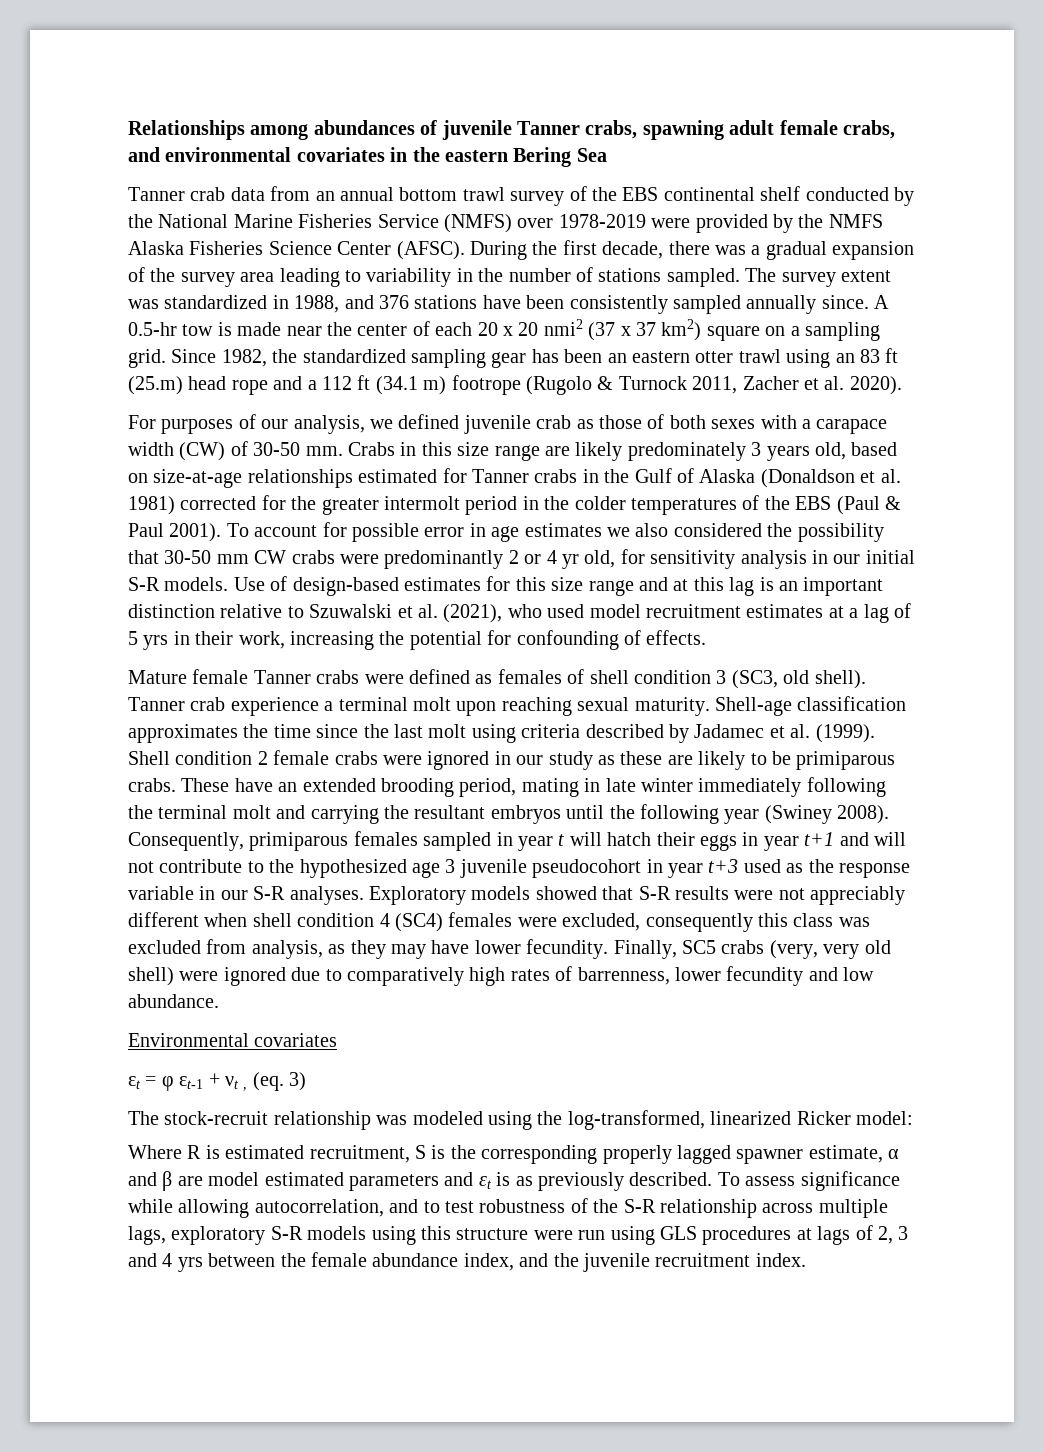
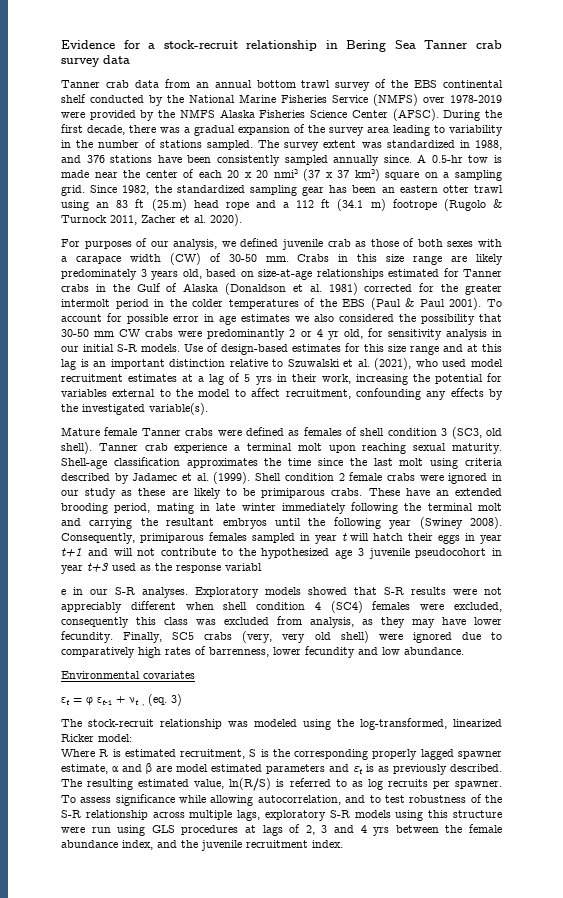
[128,120,895,140] [128,147,607,167] Relationships among abundances of juvenile Tanner crabs, spawning adult female crabs, and environmental covariates in the eastern Bering Sea -> [61,40,502,52] [61,55,130,67] Evidence for a stock-recruit relationship in Bering Sea Tanner crab survey data
[516,630,707,650] confounding of effects. -> [61,388,504,400] [61,403,208,415] variables external to the model to affect recruitment, confounding any effects by the investigated variable(s).
[128,886,194,900] variable -> [225,563,262,571] [61,589,66,595] variabl // e
(713, 1179) none -> [61,778,502,791] The resulting estimated value, ln(R/S) is referred to as log recruits per spawner.

